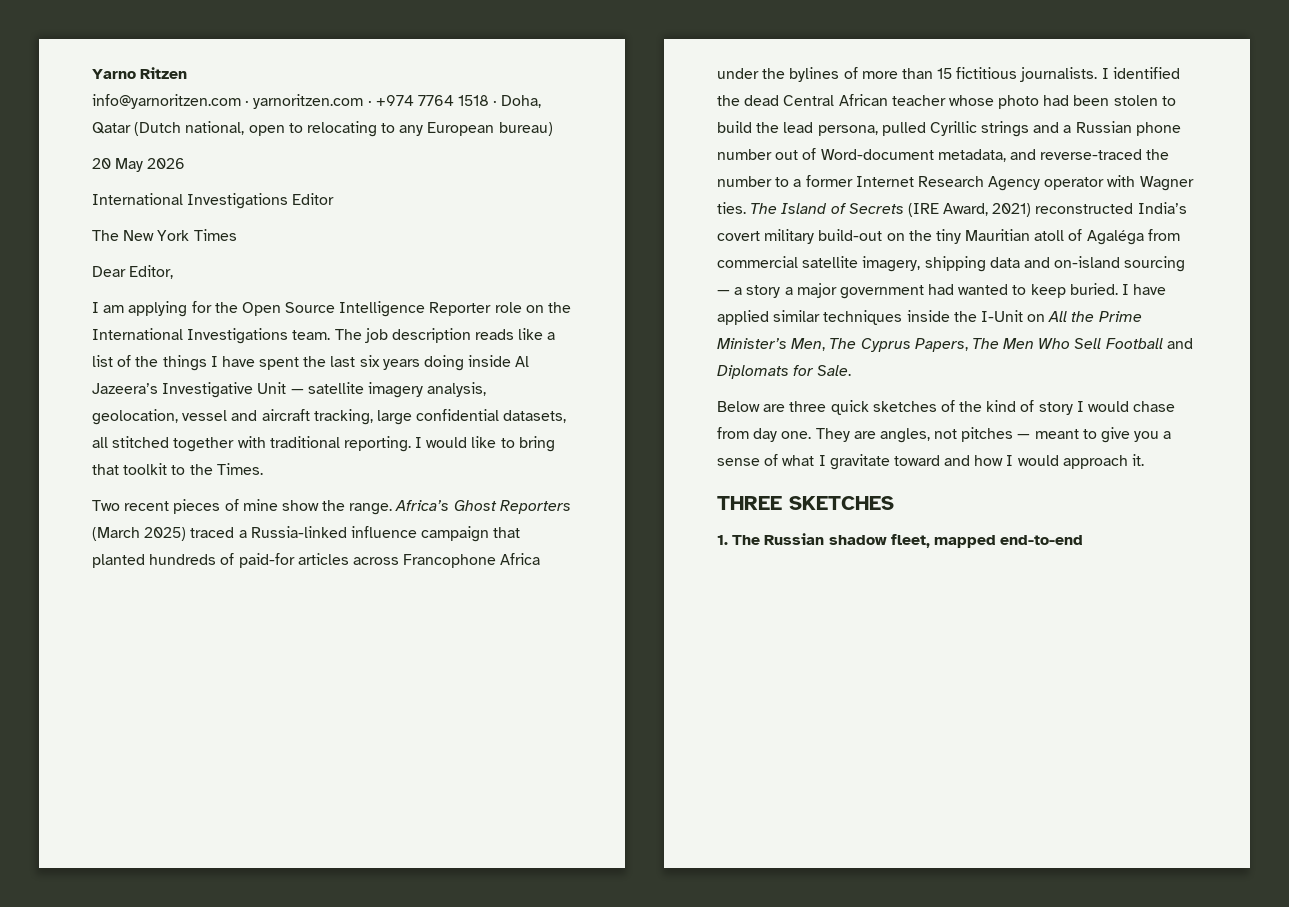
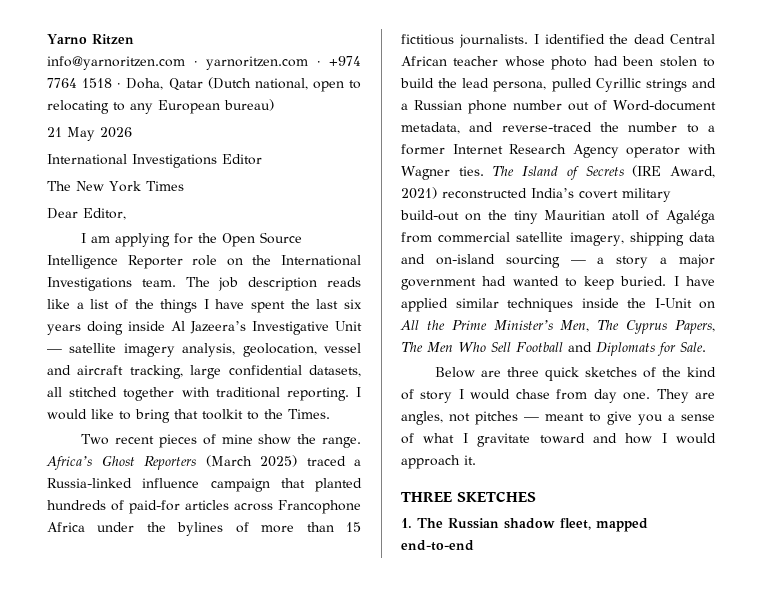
[92,158,111,169] 20 -> [47,127,62,137] 21

